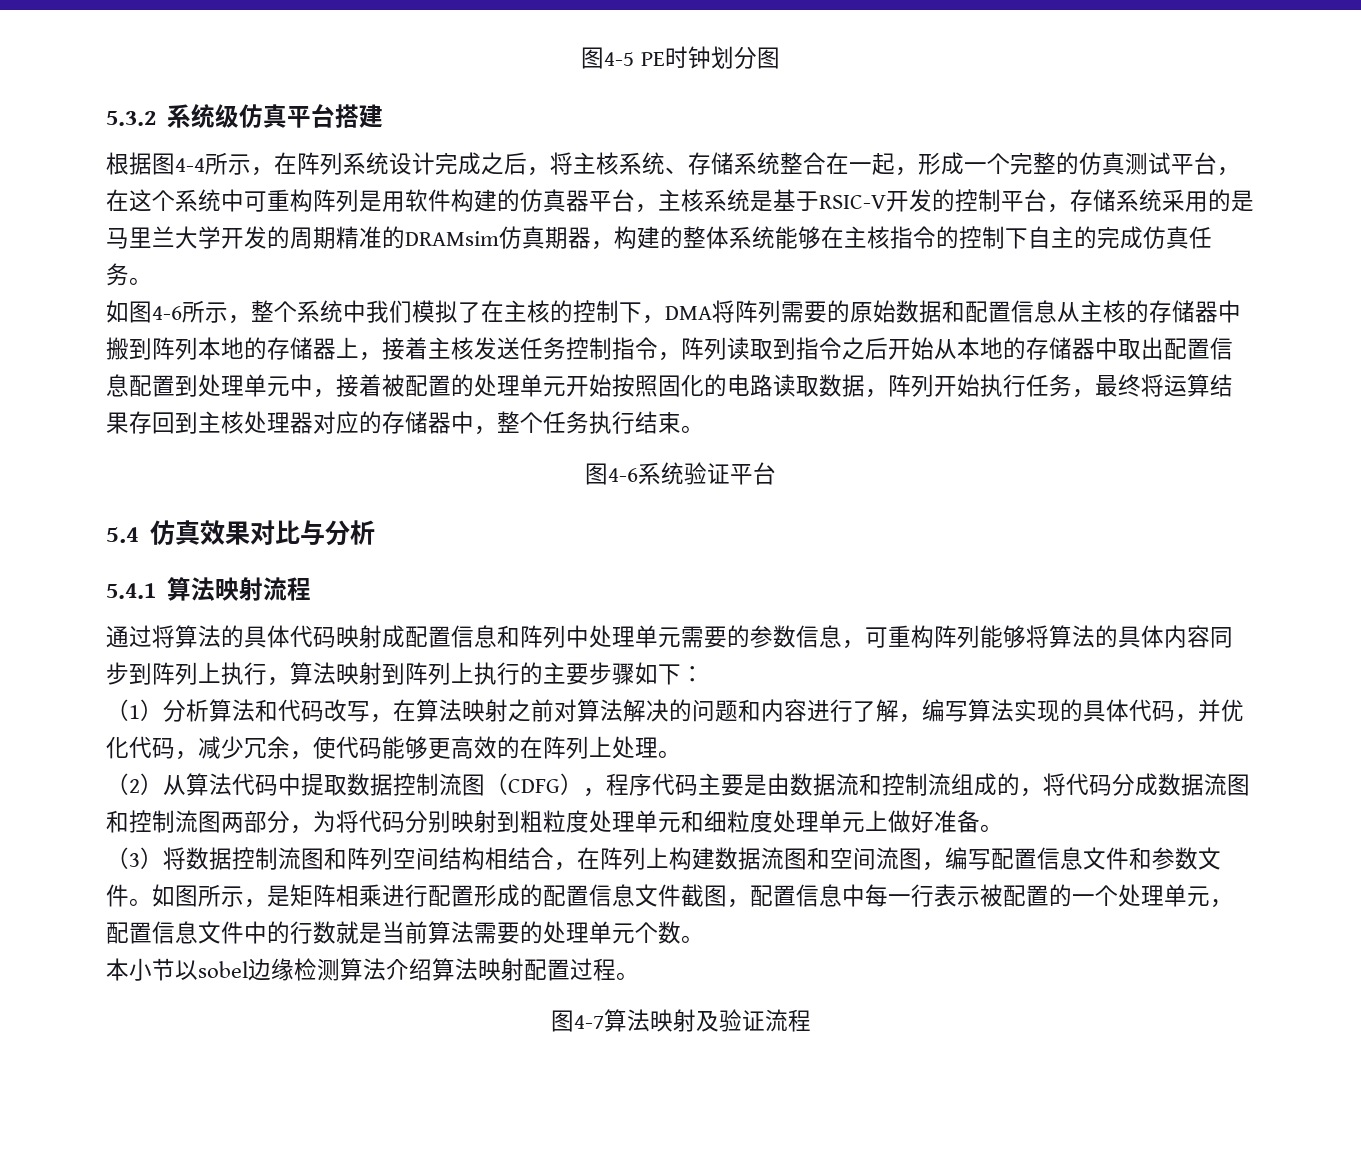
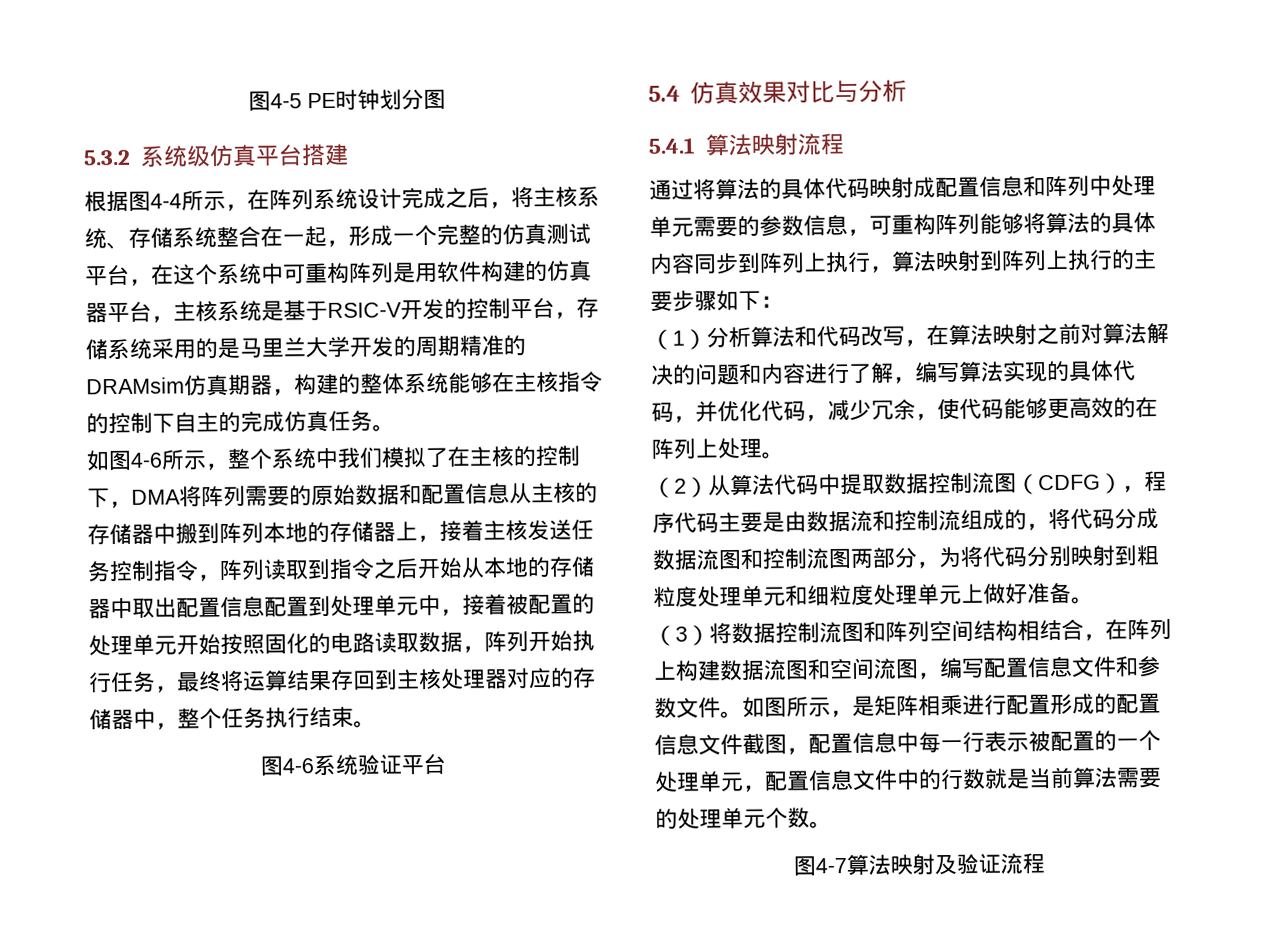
[106,958,639,981] // 本小节以sobel边缘检测算法介绍算法映射配置过程。 -> (832, 825) none

